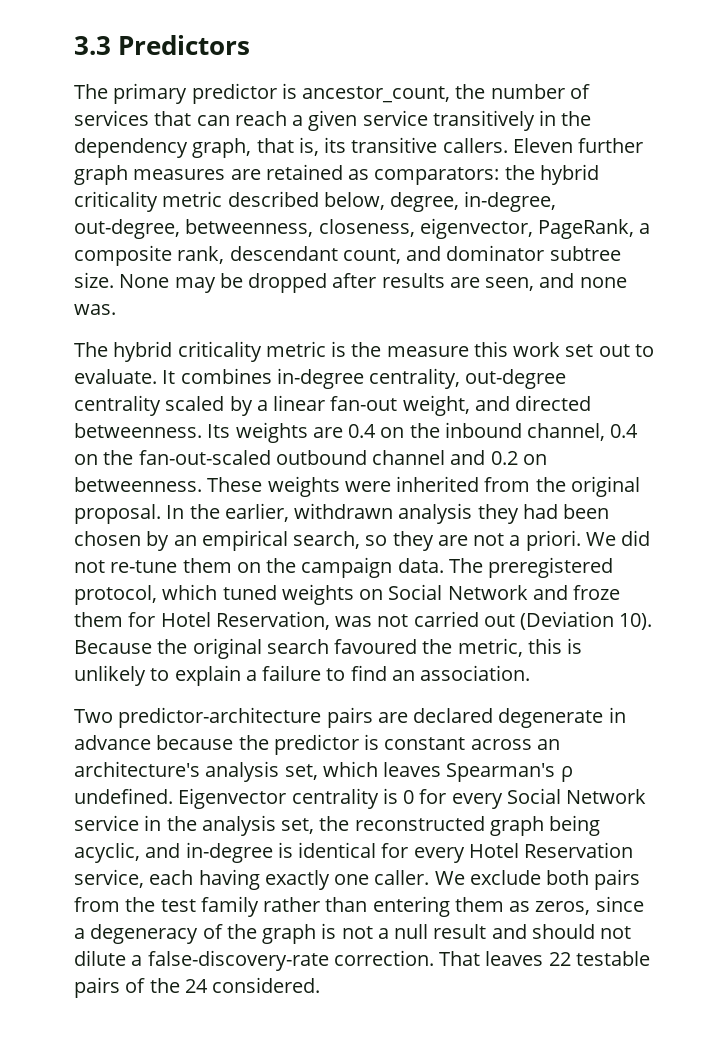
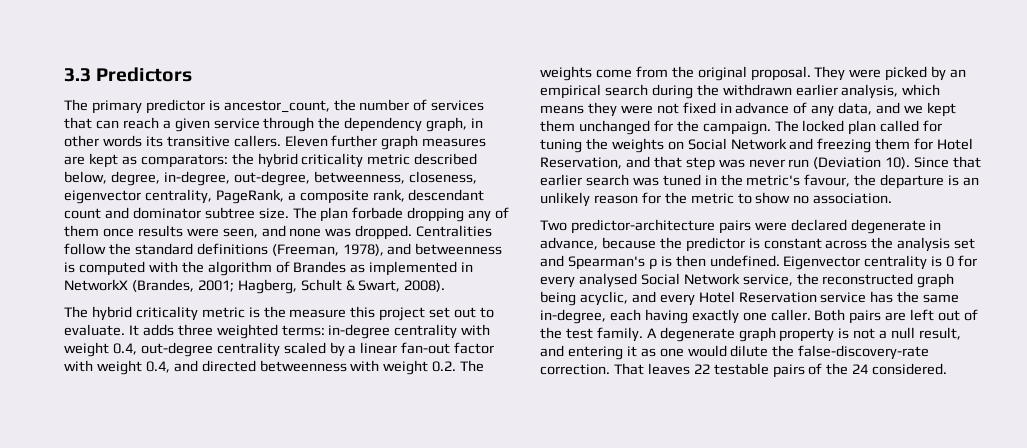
[432,110,557,131] transitively in -> [263,117,315,132] through
[256,137,319,156] that is, -> [471,118,484,128] [64,135,142,147] in other words
[265,164,343,180] retained -> [88,153,118,168] kept
[419,218,533,239] eigenvector, -> [64,189,212,204] eigenvector centrality,
[342,248,401,264] count, -> [64,208,101,219] count
[119,273,627,293] [74,304,116,315] None may be dropped after results are seen, and none was. -> [292,207,510,222] [64,225,493,240] [64,243,503,256] [64,261,474,276] [64,279,446,294] The plan forbade dropping any of them once results were seen, and none was dropped. Centralities follow the standard definitions (Freeman, 1978), and betweenness is computed with the algorithm of Brandes as implemented in NetworkX (Brandes, 2001; Hagberg, Schult & Swart, 2008).
[513,342,561,357] work -> [379,307,426,321] project
[180,368,461,389] combines in-degree centrality, -> [142,324,491,339] [64,342,137,357] adds three weighted terms: in-degree centrality with weight 0.4,
[402,395,592,416] [74,422,639,443] [74,450,547,465] [74,476,640,497] [74,503,610,524] [74,530,651,551] [74,557,614,578] [74,584,277,605] weight, and directed betweenness. Its weights are 0.4 on the inbound channel, 0.4 on the fan-out-scaled outbound channel and 0.2 on betweenness. These weights were inherited from the original proposal. In the earlier, withdrawn analysis they had been chosen by an empirical search, so they are not a priori. We did not re-tune them on the campaign data. The preregistered protocol, which tuned -> [454,342,495,354] [64,360,485,375] [540,66,967,81] [540,84,941,99] [540,102,956,117] [540,120,943,135] [540,138,608,153] factor with weight 0.4, and directed betweenness with weight 0.2. The weights come from the original proposal. They were picked by an empirical search during the withdrawn earlier analysis, which means they were not fixed in advance of any data, and we kept them unchanged for the campaign. The locked plan called for tuning the
[573,585,621,600] froze -> [817,138,872,153] freezing
[335,611,653,630] [74,638,583,659] [74,665,415,686] was not carried out (Deviation 10). Because the original search favoured the metric, this is unlikely to explain a failure to find an -> [625,156,982,171] [540,174,980,189] [540,192,810,207] and that step was never run (Deviation 10). Since that earlier search was tuned in the metric's favour, the departure is an unlikely reason for the metric to show no
[377,712,408,723] are -> [754,222,787,231] were
[74,735,151,750] advance -> [540,237,598,250] advance,
[536,739,560,750] [74,761,573,782] an architecture's analysis set, which leaves Spearman's ρ -> [871,237,976,252] [540,255,706,270] the analysis set and Spearman's ρ is then
[506,788,647,804] [74,815,315,836] Social Network service in the analysis set, -> [578,273,793,288] analysed Social Network service,
[185,842,634,863] [74,869,144,888] in-degree is identical for every Hotel Reservation service, -> [659,291,960,306] [540,309,606,324] every Hotel Reservation service has the same in-degree,
[434,869,641,890] [74,896,644,917] [74,923,632,944] [74,950,143,966] We exclude both pairs from the test family rather than entering them as zeros, since a degeneracy of the graph is not a null result and should not dilute a -> [814,309,979,324] [540,327,962,342] [540,345,795,360] Both pairs are left out of the test family. A degenerate graph property is not a null result, and entering it as one would dilute the

